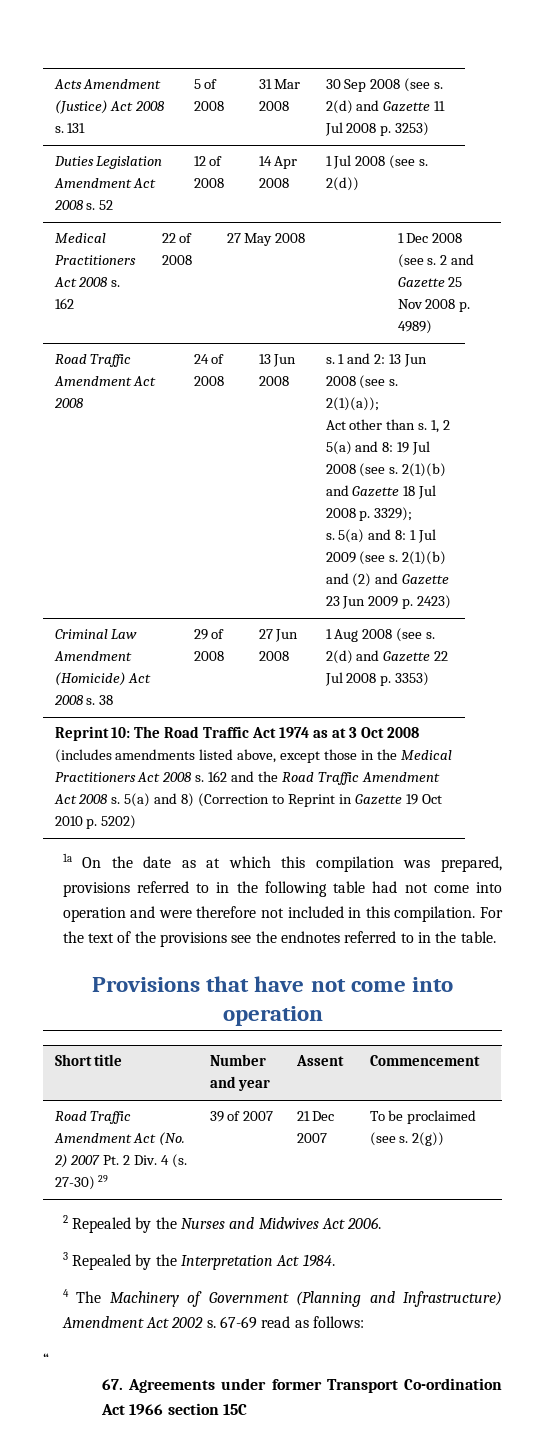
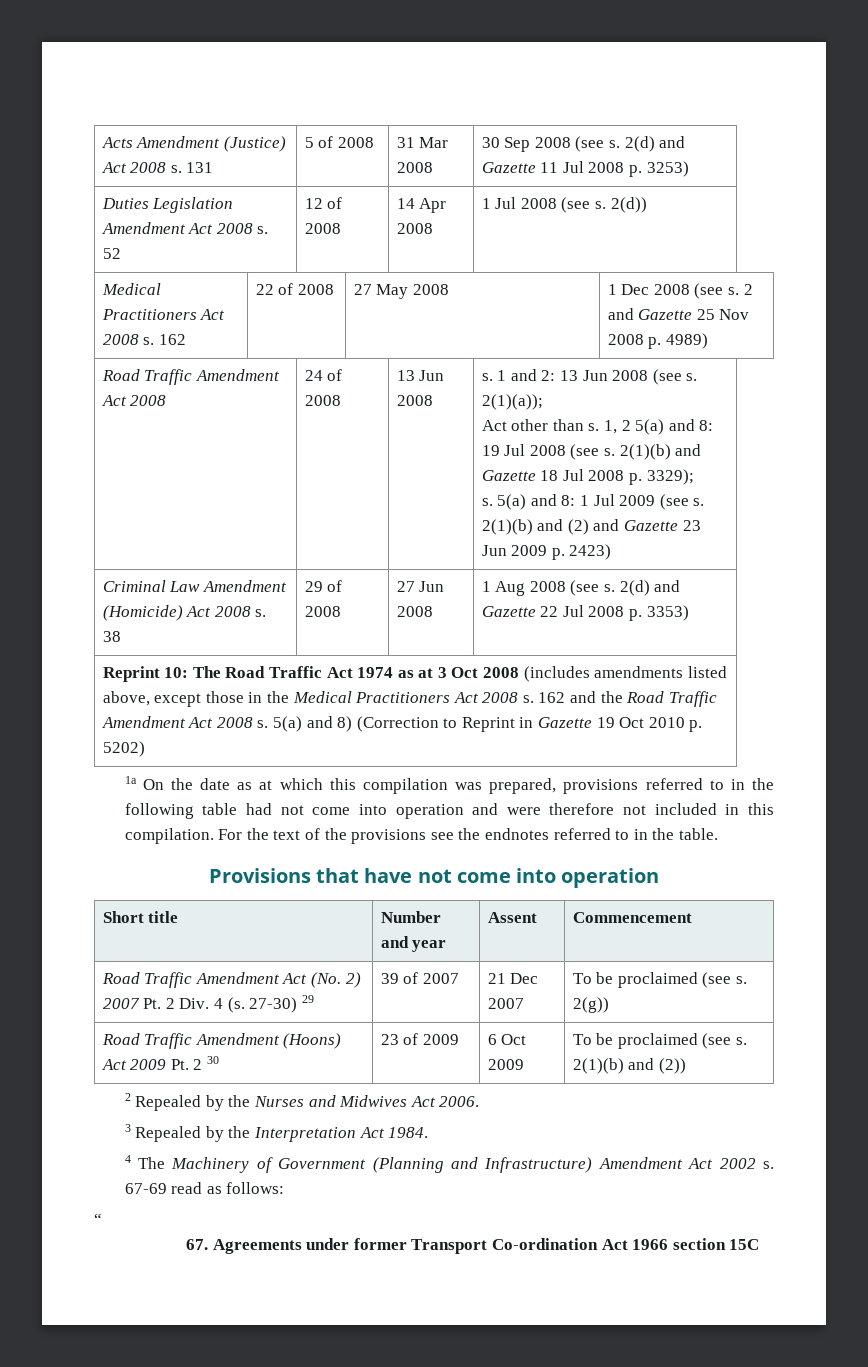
(445, 1139) none -> [101,1033,342,1049] [101,1056,219,1070] [380,1033,459,1045] [487,1034,527,1045] [487,1059,524,1070] [572,1033,747,1049] [572,1058,686,1074] // Road Traffic Amendment (Hoons) Act 2009 Pt. 2 30 | 23 of 2009 | 6 Oct 2009 | To be proclaimed (see s. 2(1)(b) and (2))

